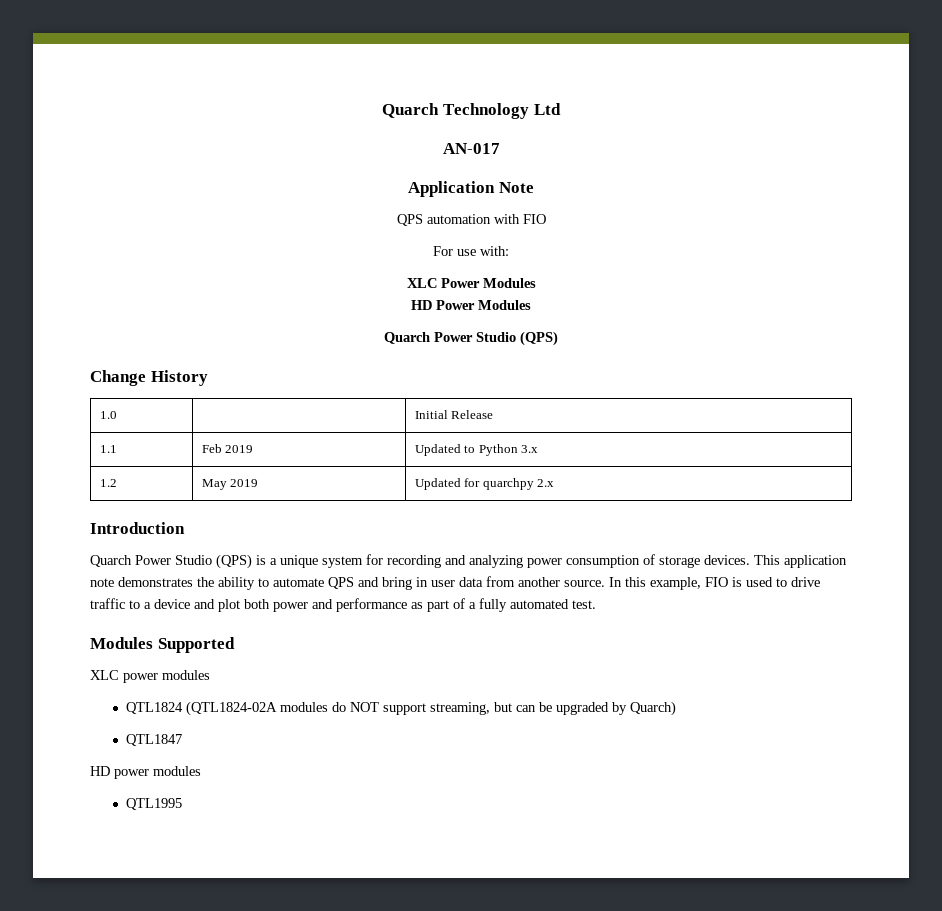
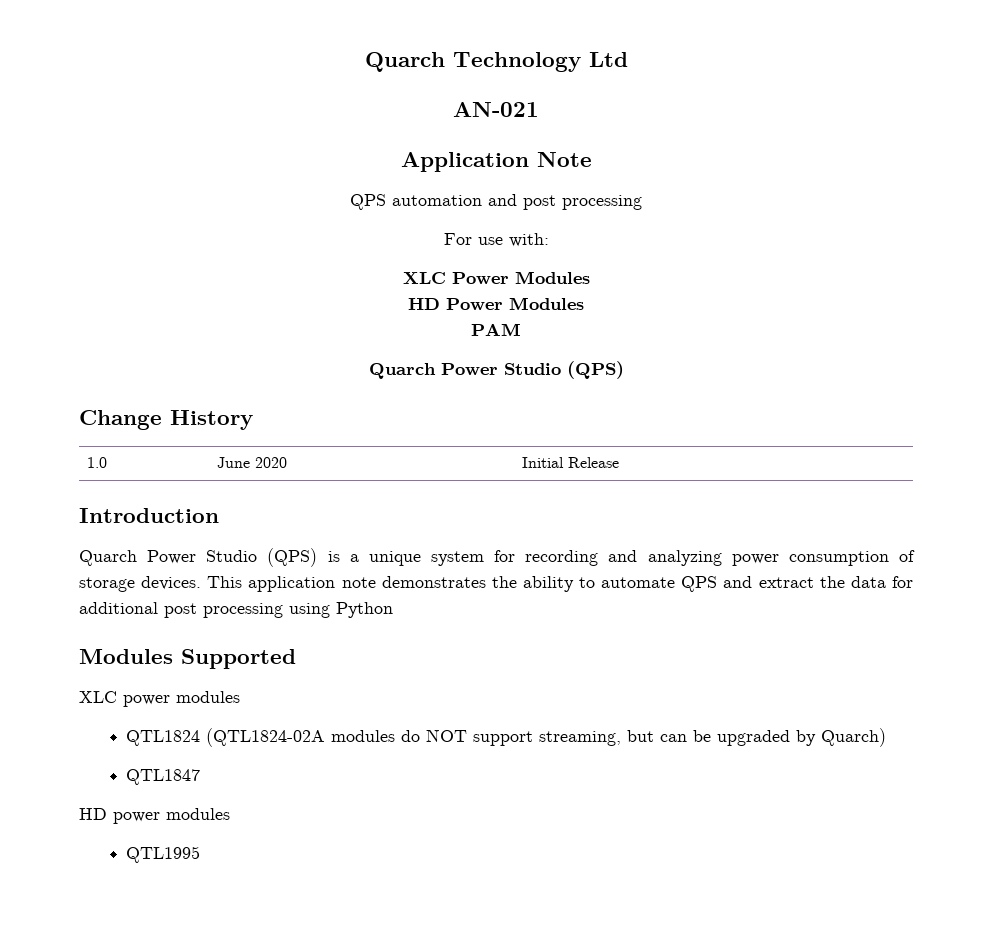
[442,143,500,154] AN-017 -> [453,102,539,117] AN-021
[493,214,546,224] with FIO -> [488,194,642,210] and post processing
(531, 305) none -> [471,323,521,336] // PAM
(117, 415) none -> [217,457,288,468] June 2020
[99,445,117,453] [201,444,254,453] [414,444,539,456] [99,479,117,487] [201,479,259,490] [414,478,555,490] // 1.1 | Feb 2019 | Updated to Python 3.x // 1.2 | May 2019 | Updated for quarchpy 2.x -> (620, 462) none
[382,576,820,590] [90,598,596,612] bring in user data from another source. In this example, FIO is used to drive traffic to a device and plot both power and performance as part of a fully automated test. -> [758,576,913,588] [79,602,393,618] extract the data for additional post processing using Python

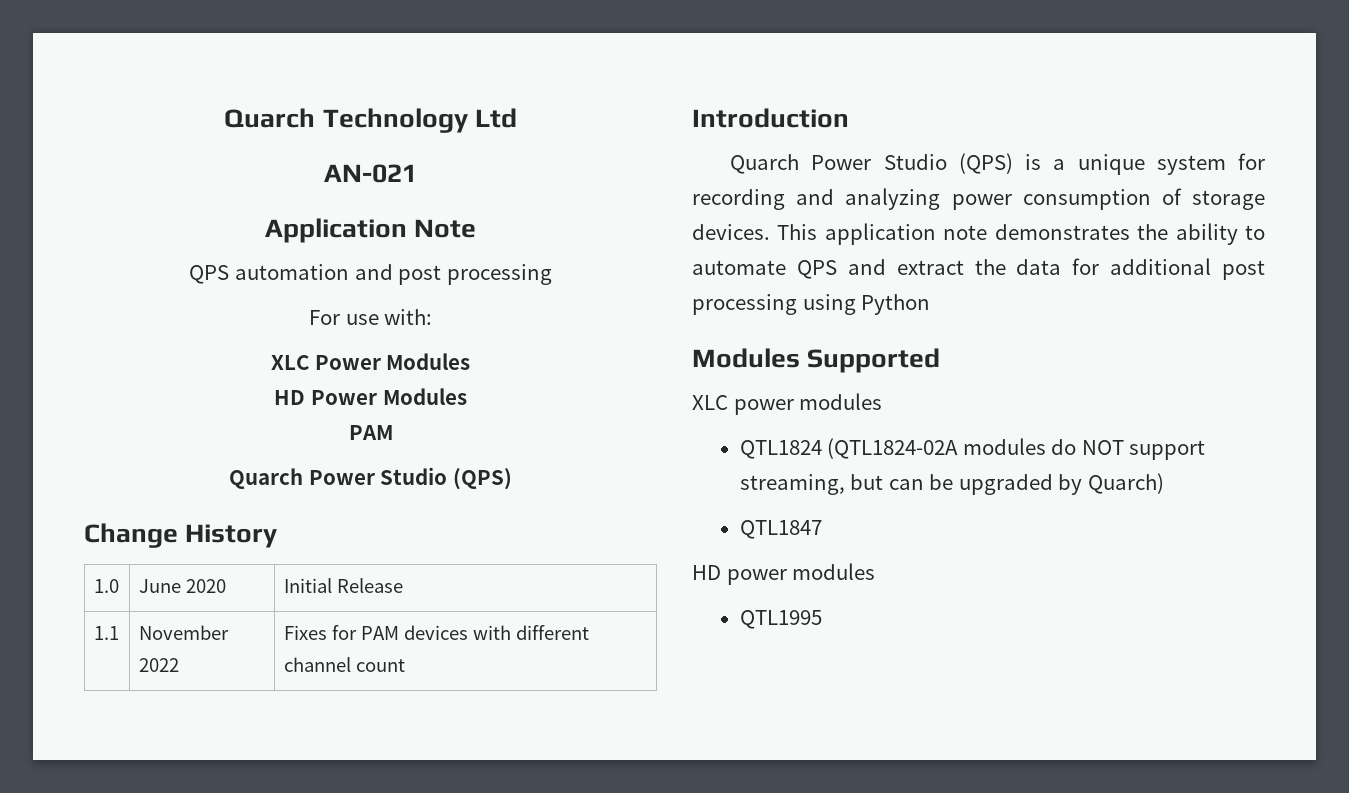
(620, 462) none -> [93,626,119,640] [138,625,229,640] [138,658,179,672] [283,625,589,640] [283,657,405,672] // 1.1 | November 2022 | Fixes for PAM devices with different channel count

